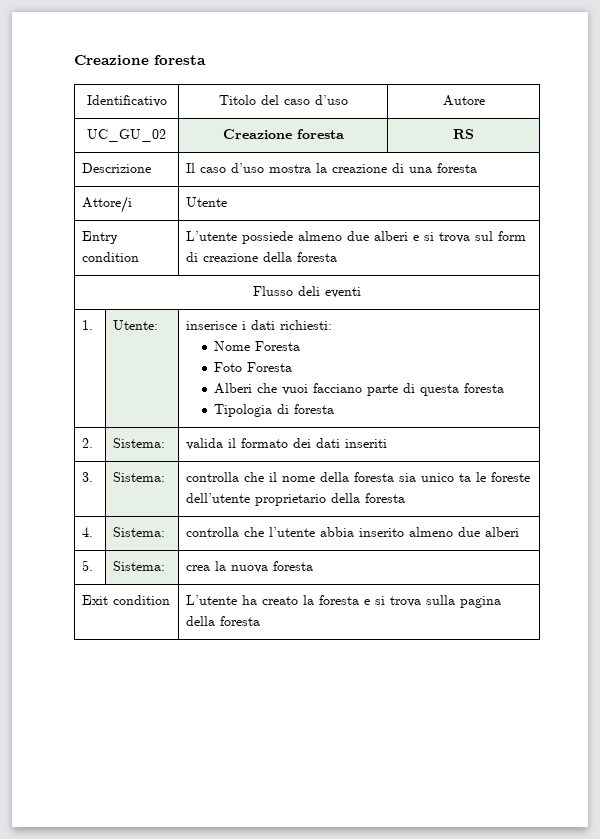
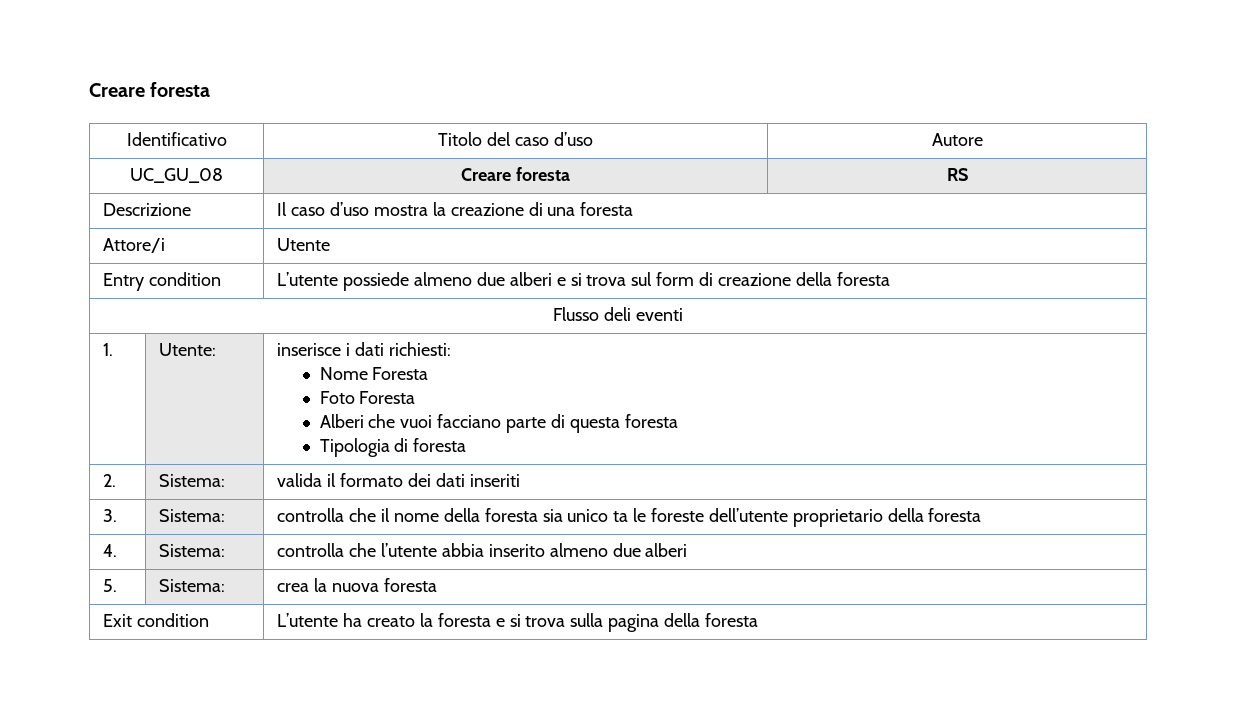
[74,55,149,65] Creazione -> [89,83,145,97] Creare
[87,129,166,142] [222,129,292,139] UC_GU_02 | Creazione -> [130,168,223,183] [461,168,512,181] UC_GU_08 | Creare

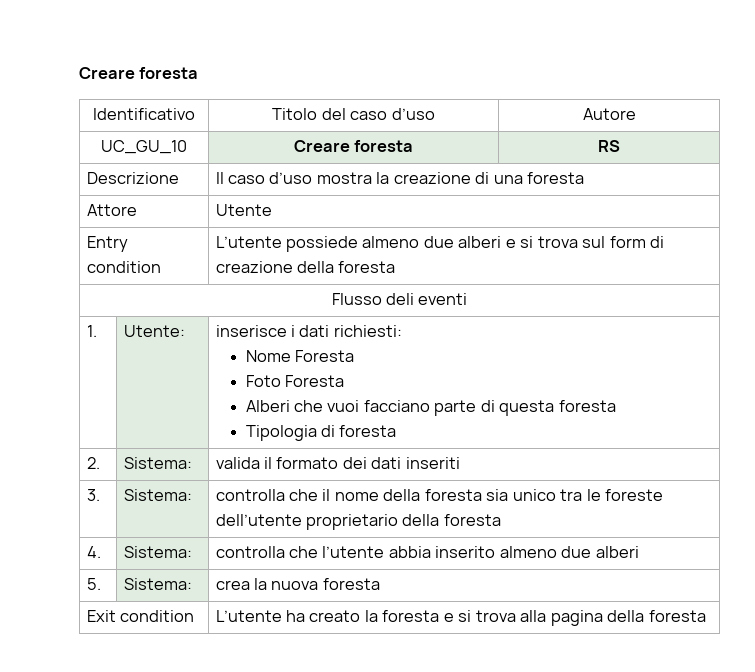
[130,168,223,183] UC_GU_08 -> [101,140,187,154] UC_GU_10
[103,238,166,253] Attore/i -> [86,204,137,216] Attore
[613,511,629,522] ta -> [560,489,583,501] tra
[570,613,604,627] sulla -> [520,610,547,622] alla

